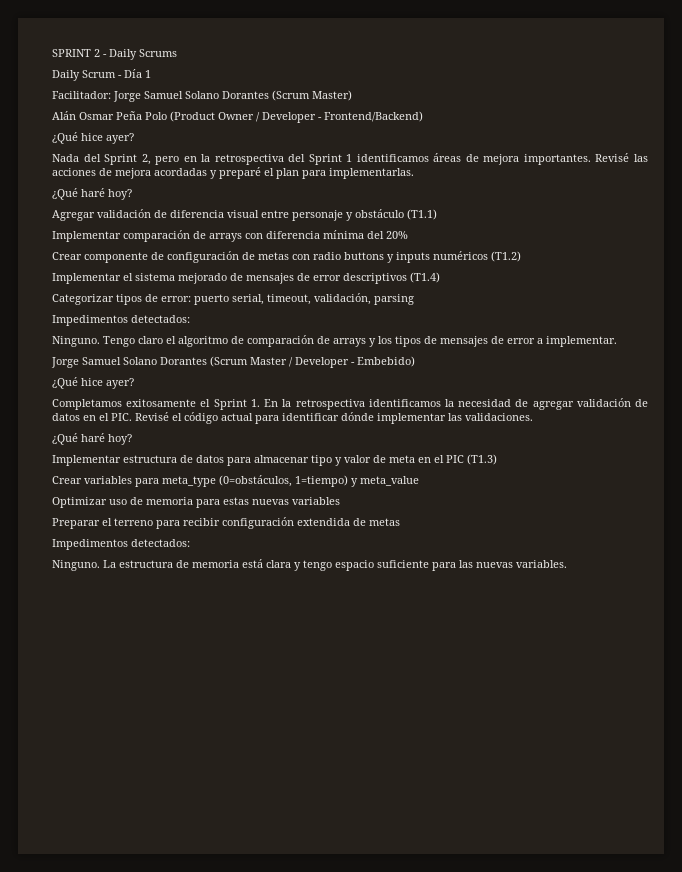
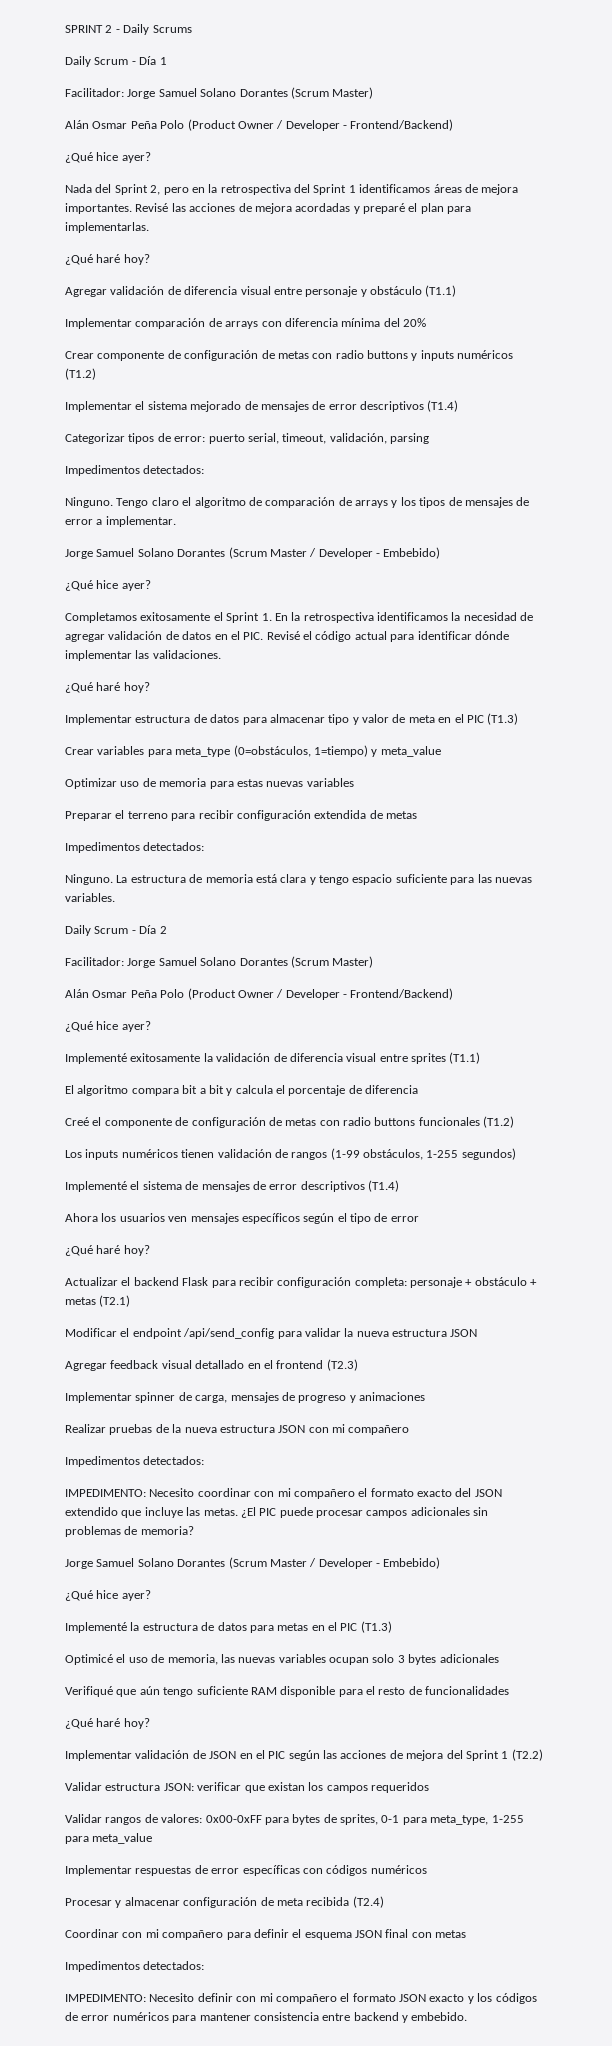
(567, 564) none -> [65,925,167,936] [65,956,374,968] [65,988,454,1000] [65,1021,151,1032] [65,1052,481,1064] [65,1085,419,1096] [65,1116,515,1128] [65,1148,516,1160] [65,1180,399,1192] [65,1213,419,1224] [65,1245,150,1256] [65,1277,538,1288] [65,1295,131,1307] [65,1328,478,1339] [65,1359,358,1371] [65,1392,425,1403] [65,1424,410,1435] [65,1456,205,1467] [65,1488,502,1499] [65,1507,489,1518] [65,1526,194,1537] [65,1557,441,1569] [65,1590,151,1601] [65,1621,392,1633] [65,1654,499,1665] [65,1686,510,1697] [65,1718,150,1729] [65,1749,543,1761] [65,1782,429,1793] [65,1814,524,1825] [65,1833,153,1844] [65,1865,427,1876] [65,1896,384,1908] [65,1929,467,1940] [65,1961,205,1972] [65,1993,537,2004] [65,2012,468,2023] // Daily Scrum - Día 2 // Facilitador: Jorge Samuel Solano Dorantes (Scrum Master) // Alán Osmar Peña Polo (Product Owner / Developer - Frontend/Backend) // ¿Qué hice ayer? // Implementé exitosamente la validación de diferencia visual entre sprites (T1.1) // El algoritmo compara bit a bit y calcula el porcentaje de diferencia // Creé el componente de configuración de metas con radio buttons funcionales (T1.2) // Los inputs numéricos tienen validación de rangos (1-99 obstáculos, 1-255 segundos) // Implementé el sistema de mensajes de error descriptivos (T1.4) // Ahora los usuarios ven mensajes específicos según el tipo de error // ¿Qué haré hoy? // Actualizar el backend Flask para recibir configuración completa: personaje + obstáculo + metas (T2.1) // Modificar el endpoint /api/send_config para validar la nueva estructura JSON // Agregar feedback visual detallado en el frontend (T2.3) // Implementar spinner de carga, mensajes de progreso y animaciones // Realizar pruebas de la nueva estructura JSON con mi compañero // Impedimentos detectados: // IMPEDIMENTO: Necesito coordinar con mi compañero el formato exacto del JSON extendido que incluye las metas. ¿El PIC puede procesar campos adicionales sin problemas de memoria? // Jorge Samuel Solano Dorantes (Scrum Master / Developer - Embebido) // ¿Qué hice ayer? // Implementé la estructura de datos para metas en el PIC (T1.3) // Optimicé el uso de memoria, las nuevas variables ocupan solo 3 bytes adicionales // Verifiqué que aún tengo suficiente RAM disponible para el resto de funcionalidades // ¿Qué haré hoy? // Implementar validación de JSON en el PIC según las acciones de mejora del Sprint 1 (T2.2) // Validar estructura JSON: verificar que existan los campos requeridos // Validar rangos de valores: 0x00-0xFF para bytes de sprites, 0-1 para meta_type, 1-255 para meta_value // Implementar respuestas de error específicas con códigos numéricos // Procesar y almacenar configuración de meta recibida (T2.4) // Coordinar con mi compañero para definir el esquema JSON final con metas // Impedimentos detectados: // IMPEDIMENTO: Necesito definir con mi compañero el formato JSON exacto y los códigos de error numéricos para mantener consistencia entre backend y embebido.

